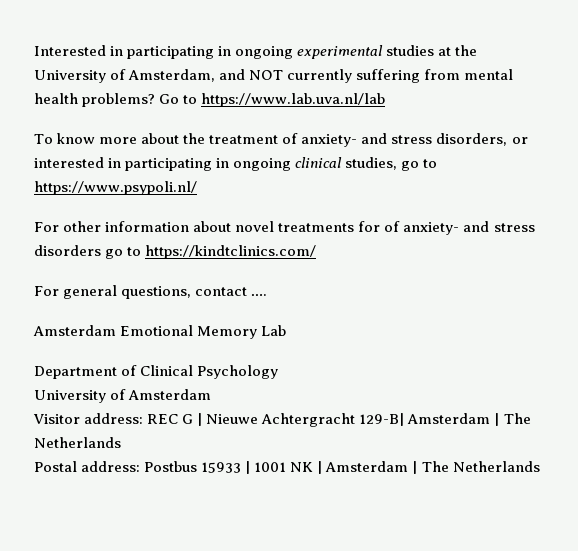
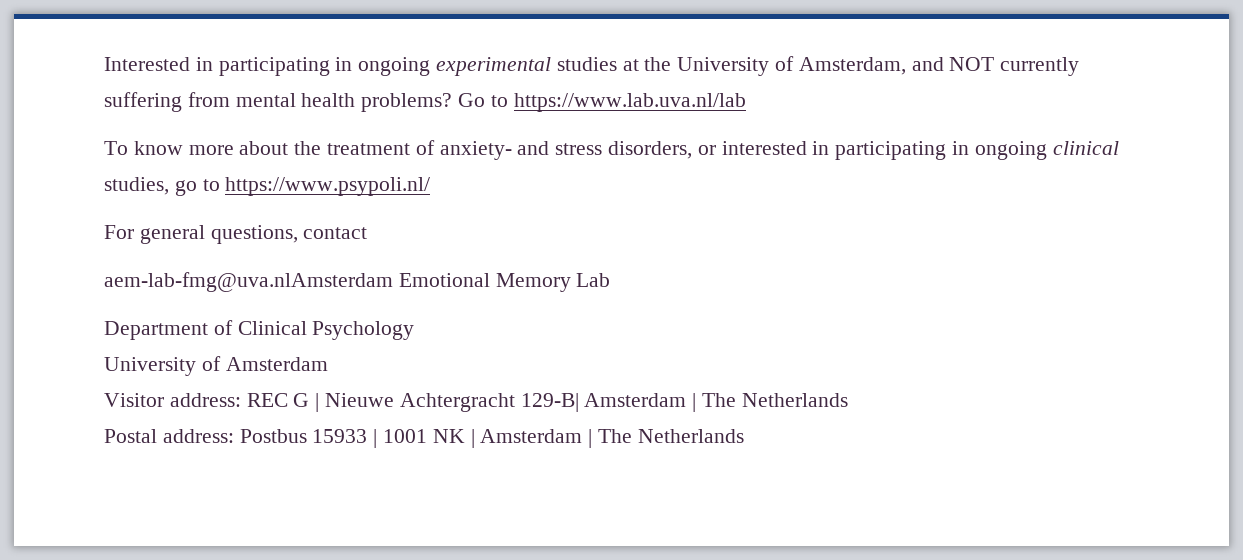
[34,221,535,235] [34,245,317,259] // For other information about novel treatments for of anxiety- and stress disorders go to https://kindtclinics.com/ -> (431, 186) none
[251,294,268,296] [33,325,116,336] …. // Amsterdam -> [104,272,393,292] // aem-lab-fmg@uva.nlAmsterdam

